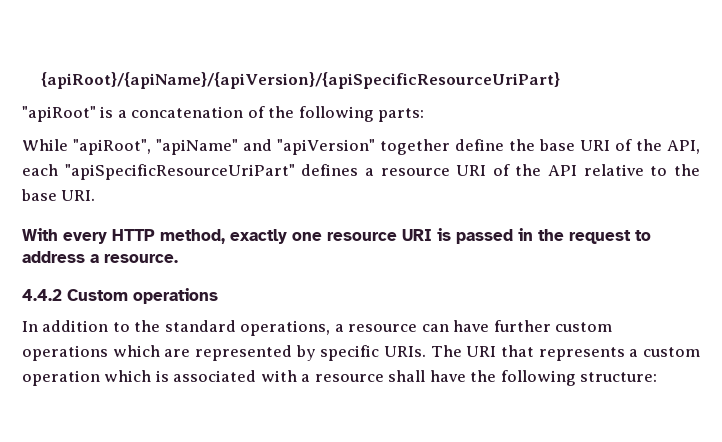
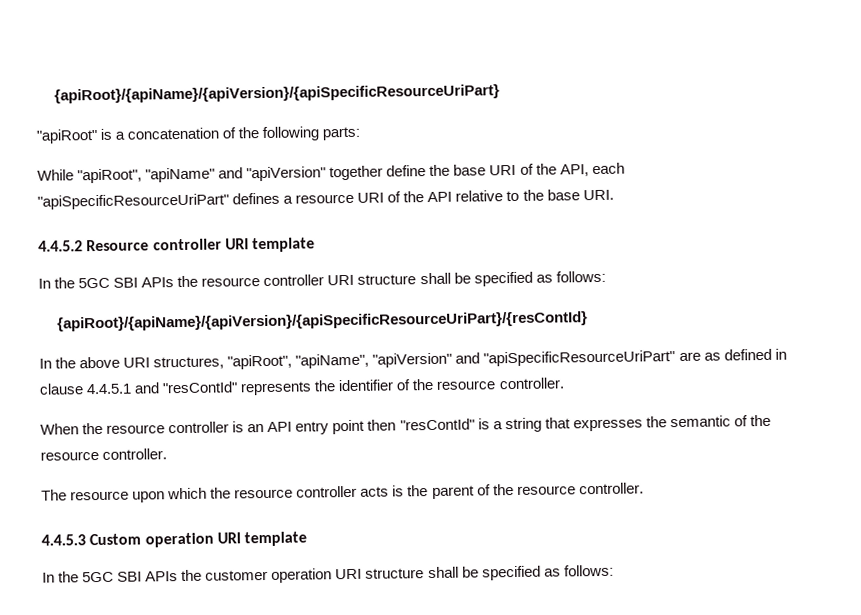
[22,228,651,244] [22,251,178,263] [22,288,218,304] [22,320,613,336] [22,345,700,361] [22,370,658,386] With every HTTP method, exactly one resource URI is passed in the request to address a resource. // 4.4.2 Custom operations // In addition to the standard operations, a resource can have further custom operations which are represented by specific URIs. The URI that represents a custom operation which is associated with a resource shall have the following structure: -> [38,237,316,253] [38,270,606,289] [57,311,589,332] [39,348,787,370] [39,377,564,396] [40,414,771,435] [40,448,168,461] [41,482,644,503] [41,531,308,548] [42,564,614,583] 4.4.5.2 Resource controller URI template // In the 5GC SBI APIs the resource controller URI structure shall be specified as follows: // {apiRoot}/{apiName}/{apiVersion}/{apiSpecificResourceUriPart}/{resContId} // In the above URI structures, "apiRoot", "apiName", "apiVersion" and "apiSpecificResourceUriPart" are as defined in clause 4.4.5.1 and "resContId" represents the identifier of the resource controller. // When the resource controller is an API entry point then "resContId" is a string that expresses the semantic of the resource controller. // The resource upon which the resource controller acts is the parent of the resource controller. // 4.4.5.3 Custom operation URI template // In the 5GC SBI APIs the customer operation URI structure shall be specified as follows:

